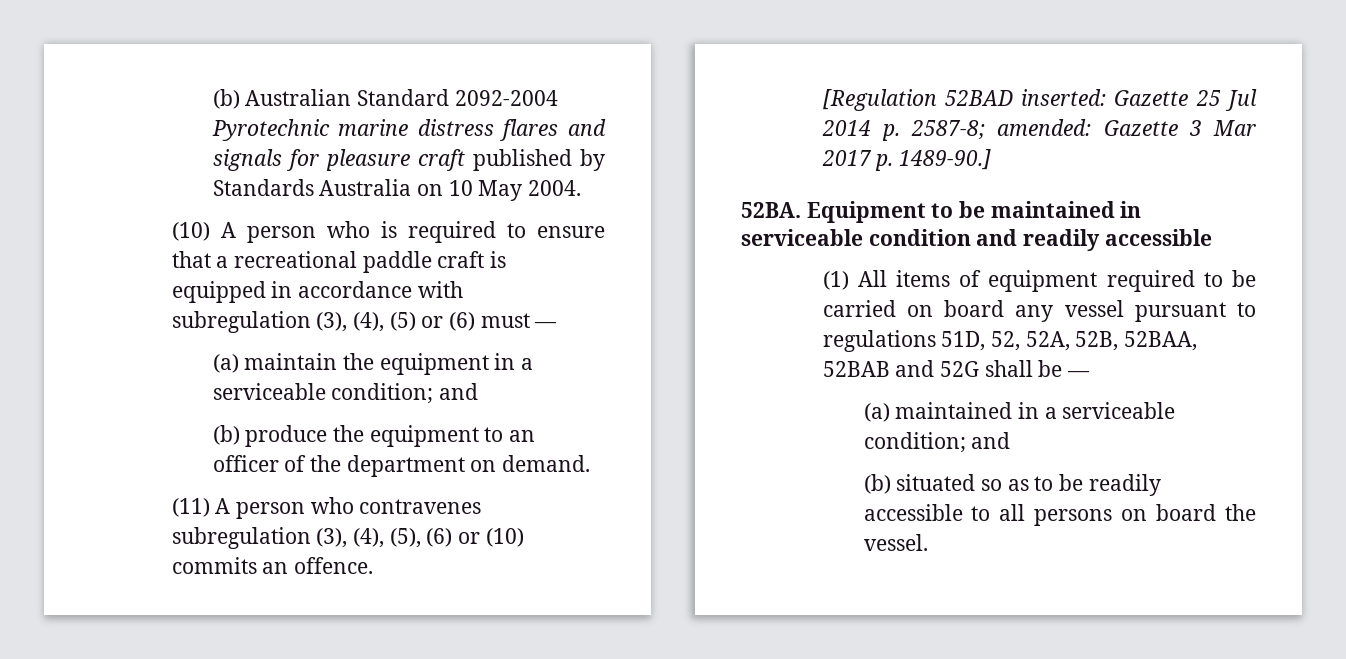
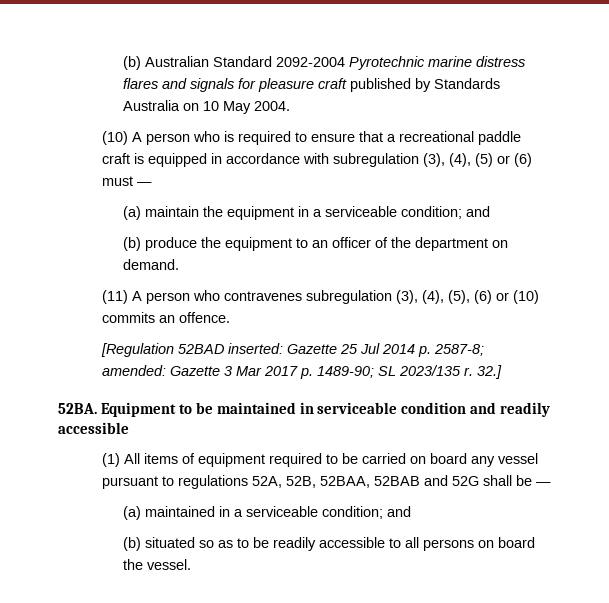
[899,149,992,170] 1489-90.] -> [316,365,502,379] 1489-90; SL 2023/135 r. 32.]
[941,331,1021,351] 51D, 52, -> (248, 482) none

